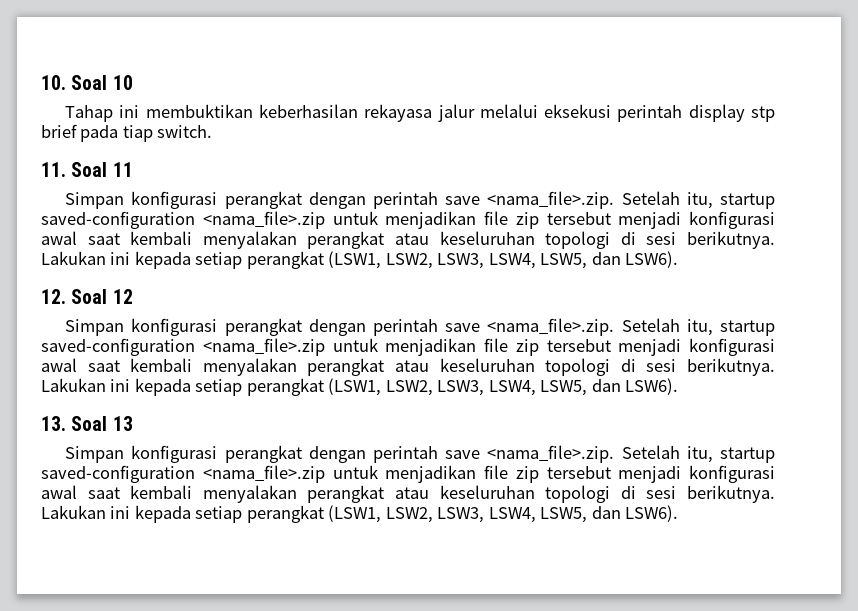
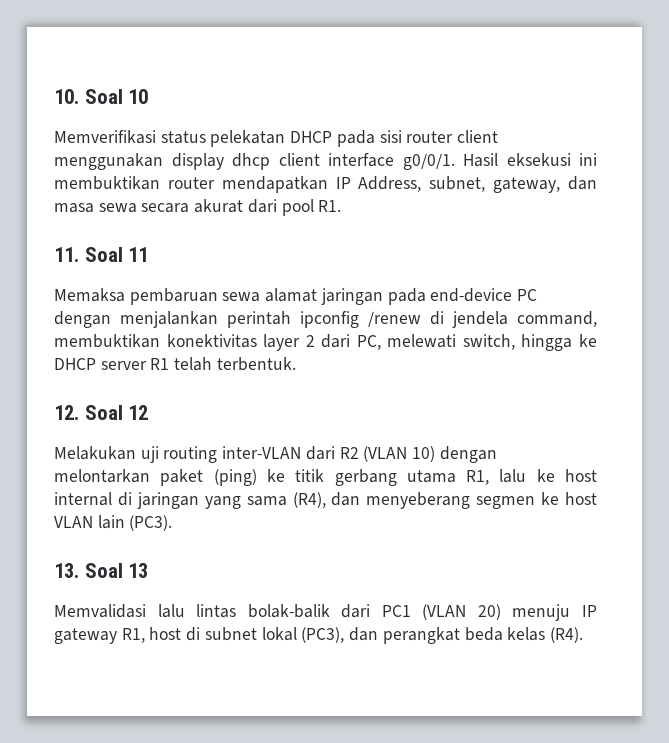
[65,104,775,122] [41,124,213,142] [41,162,133,177] [65,191,775,209] [41,211,775,229] [41,231,776,249] [41,251,679,269] [41,289,133,304] [65,318,775,336] [41,338,775,356] [41,358,776,376] [41,378,679,396] [41,416,133,431] [65,445,775,463] [41,465,775,483] [41,485,776,503] [41,505,679,523] Tahap ini membuktikan keberhasilan rekayasa jalur melalui eksekusi perintah display stp brief pada tiap switch. // 11. Soal 11 // Simpan konfigurasi perangkat dengan perintah save <nama_file>.zip. Setelah itu, startup saved-configuration <nama_file>.zip untuk menjadikan file zip tersebut menjadi konfigurasi awal saat kembali menyalakan perangkat atau keseluruhan topologi di sesi berikutnya. Lakukan ini kepada setiap perangkat (LSW1, LSW2, LSW3, LSW4, LSW5, dan LSW6). // 12. Soal 12 // Simpan konfigurasi perangkat dengan perintah save <nama_file>.zip. Setelah itu, startup saved-configuration <nama_file>.zip untuk menjadikan file zip tersebut menjadi konfigurasi awal saat kembali menyalakan perangkat atau keseluruhan topologi di sesi berikutnya. Lakukan ini kepada setiap perangkat (LSW1, LSW2, LSW3, LSW4, LSW5, dan LSW6). // 13. Soal 13 // Simpan konfigurasi perangkat dengan perintah save <nama_file>.zip. Setelah itu, startup saved-configuration <nama_file>.zip untuk menjadikan file zip tersebut menjadi konfigurasi awal saat kembali menyalakan perangkat atau keseluruhan topologi di sesi berikutnya. Lakukan ini kepada setiap perangkat (LSW1, LSW2, LSW3, LSW4, LSW5, dan LSW6). -> [54,130,499,147] [54,153,597,170] [54,176,597,193] [54,199,342,216] [54,247,149,262] [54,288,538,305] [54,311,597,328] [54,334,597,351] [54,357,296,371] [54,405,149,420] [54,446,497,463] [54,469,598,486] [54,492,597,509] [54,515,173,531] [54,563,149,578] [54,604,597,621] [54,627,583,644] Memverifikasi status pelekatan DHCP pada sisi router client menggunakan display dhcp client interface g0/0/1. Hasil eksekusi ini membuktikan router mendapatkan IP Address, subnet, gateway, dan masa sewa secara akurat dari pool R1. // 11. Soal 11 // Memaksa pembaruan sewa alamat jaringan pada end-device PC dengan menjalankan perintah ipconfig /renew di jendela command, membuktikan konektivitas layer 2 dari PC, melewati switch, hingga ke DHCP server R1 telah terbentuk. // 12. Soal 12 // Melakukan uji routing inter-VLAN dari R2 (VLAN 10) dengan melontarkan paket (ping) ke titik gerbang utama R1, lalu ke host internal di jaringan yang sama (R4), dan menyeberang segmen ke host VLAN lain (PC3). // 13. Soal 13 // Memvalidasi lalu lintas bolak-balik dari PC1 (VLAN 20) menuju IP gateway R1, host di subnet lokal (PC3), dan perangkat beda kelas (R4).

